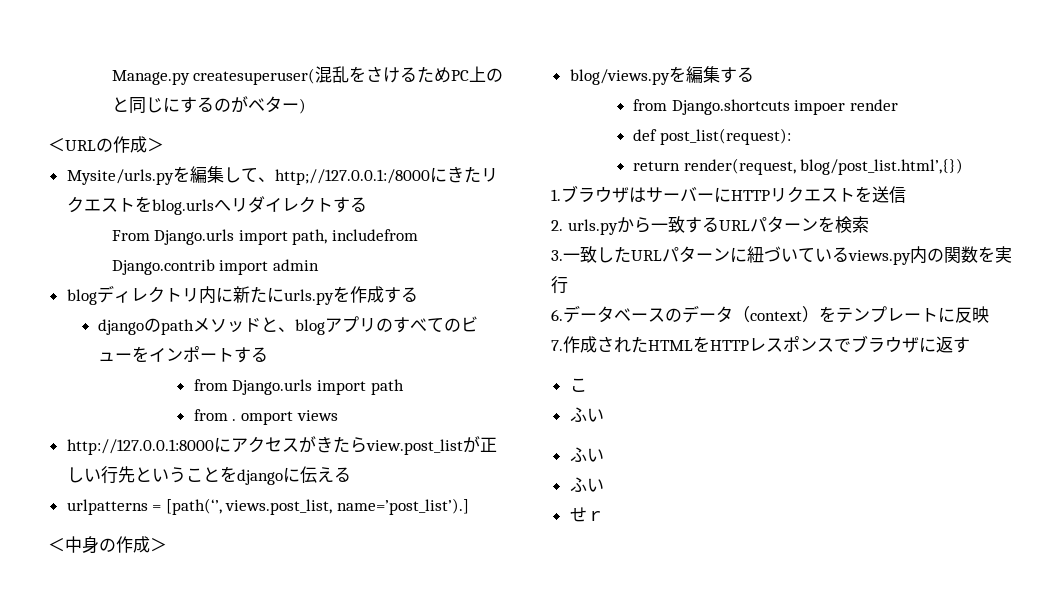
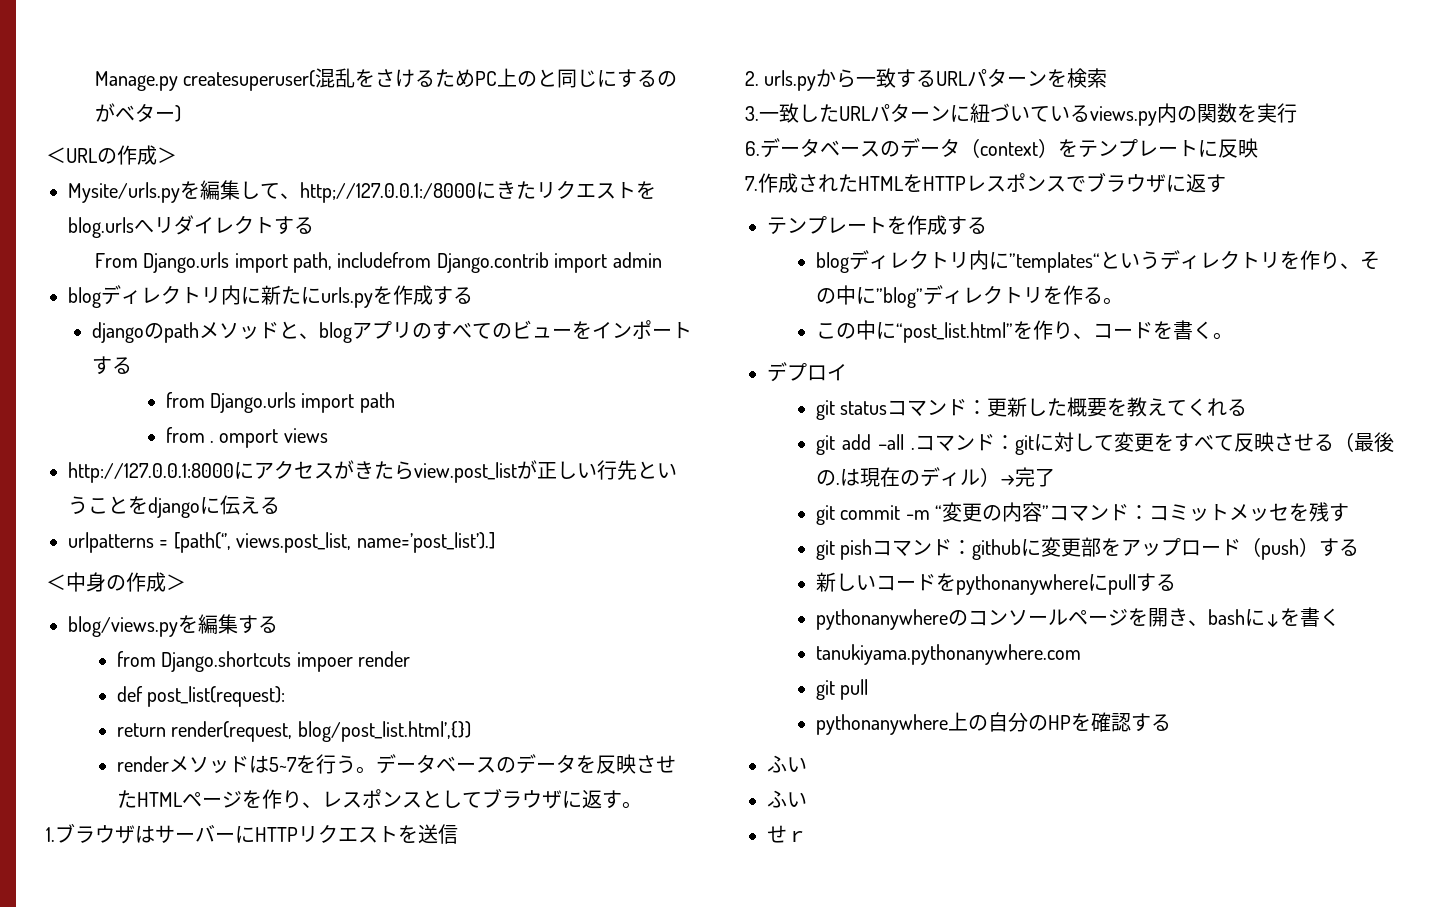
(964, 166) none -> [116,754,676,774] [116,788,642,809] // renderメソッドは5~7を行う。データベースのデータを反映させたHTMLページを作り、レスポンスとしてブラウザに返す。
[569,378,587,392] [569,407,604,422] こ // ふい -> [767,215,987,235] [815,250,1380,273] [815,285,1123,308] [815,320,1233,343] [767,362,847,382] [815,397,1248,420] [815,432,1394,455] [815,467,1055,487] [815,502,1349,525] [815,537,1360,560] [815,572,1176,595] [815,607,1340,630] [815,644,1081,665] [815,679,869,700] [815,712,1171,735] テンプレートを作成する // blogディレクトリ内に”templates“というディレクトリを作り、その中に”blog”ディレクトリを作る。 // この中に“post_list.html”を作り、コードを書く。 // デプロイ // git statusコマンド：更新した概要を教えてくれる // git add –all .コマンド：gitに対して変更をすべて反映させる（最後の.は現在のディル）→完了 // git commit -m “変更の内容”コマンド：コミットメッセを残す // git pishコマンド：githubに変更部をアップロード（push）する // 新しいコードをpythonanywhereにpullする // pythonanywhereのコンソールページを開き、bashに↓を書く // tanukiyama.pythonanywhere.com // git pull // pythonanywhere上の自分のHPを確認する

